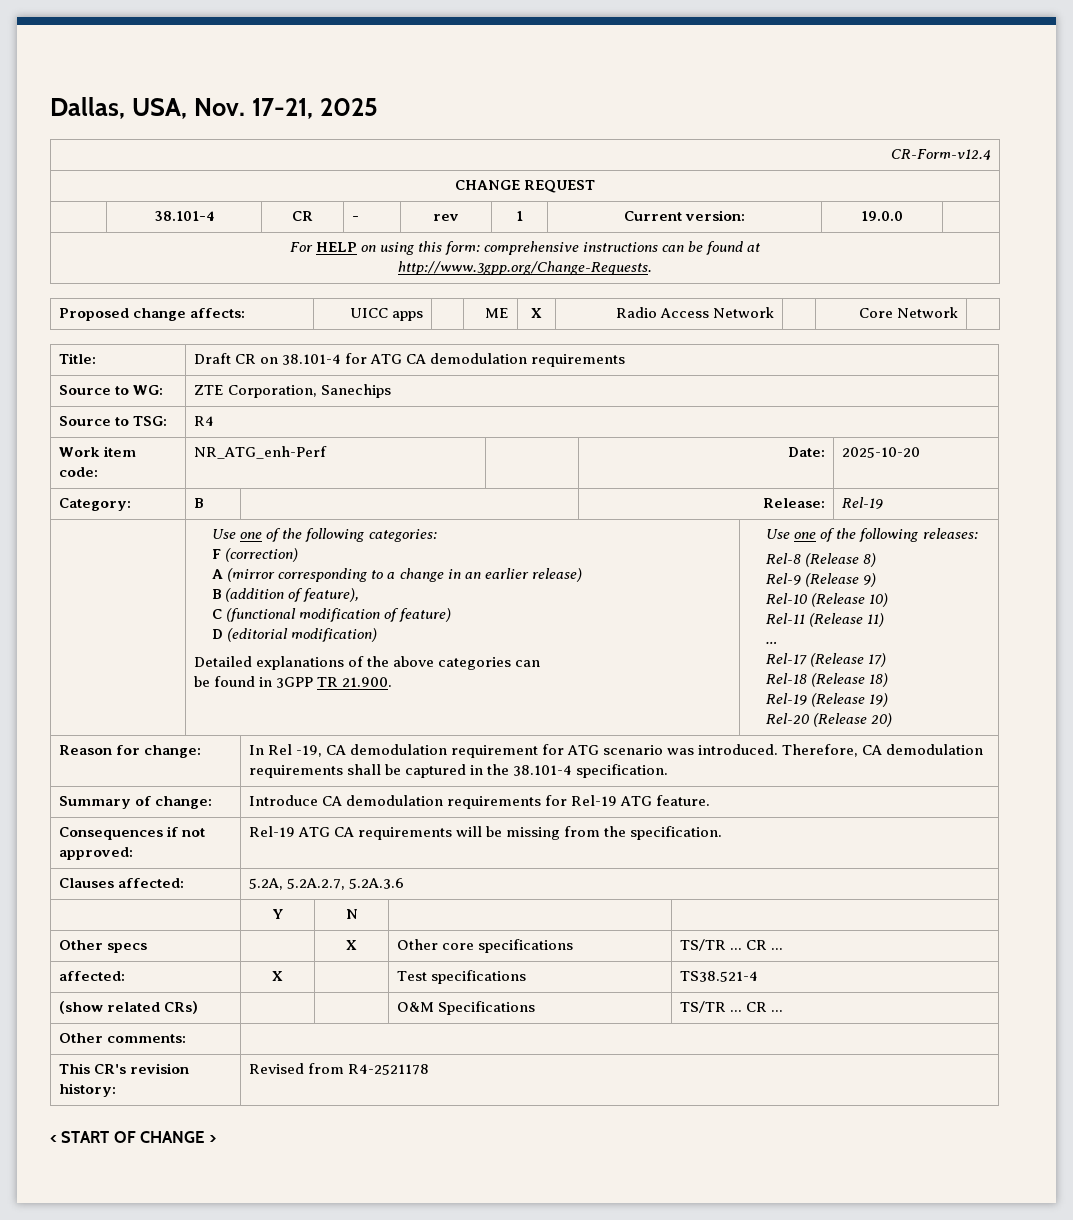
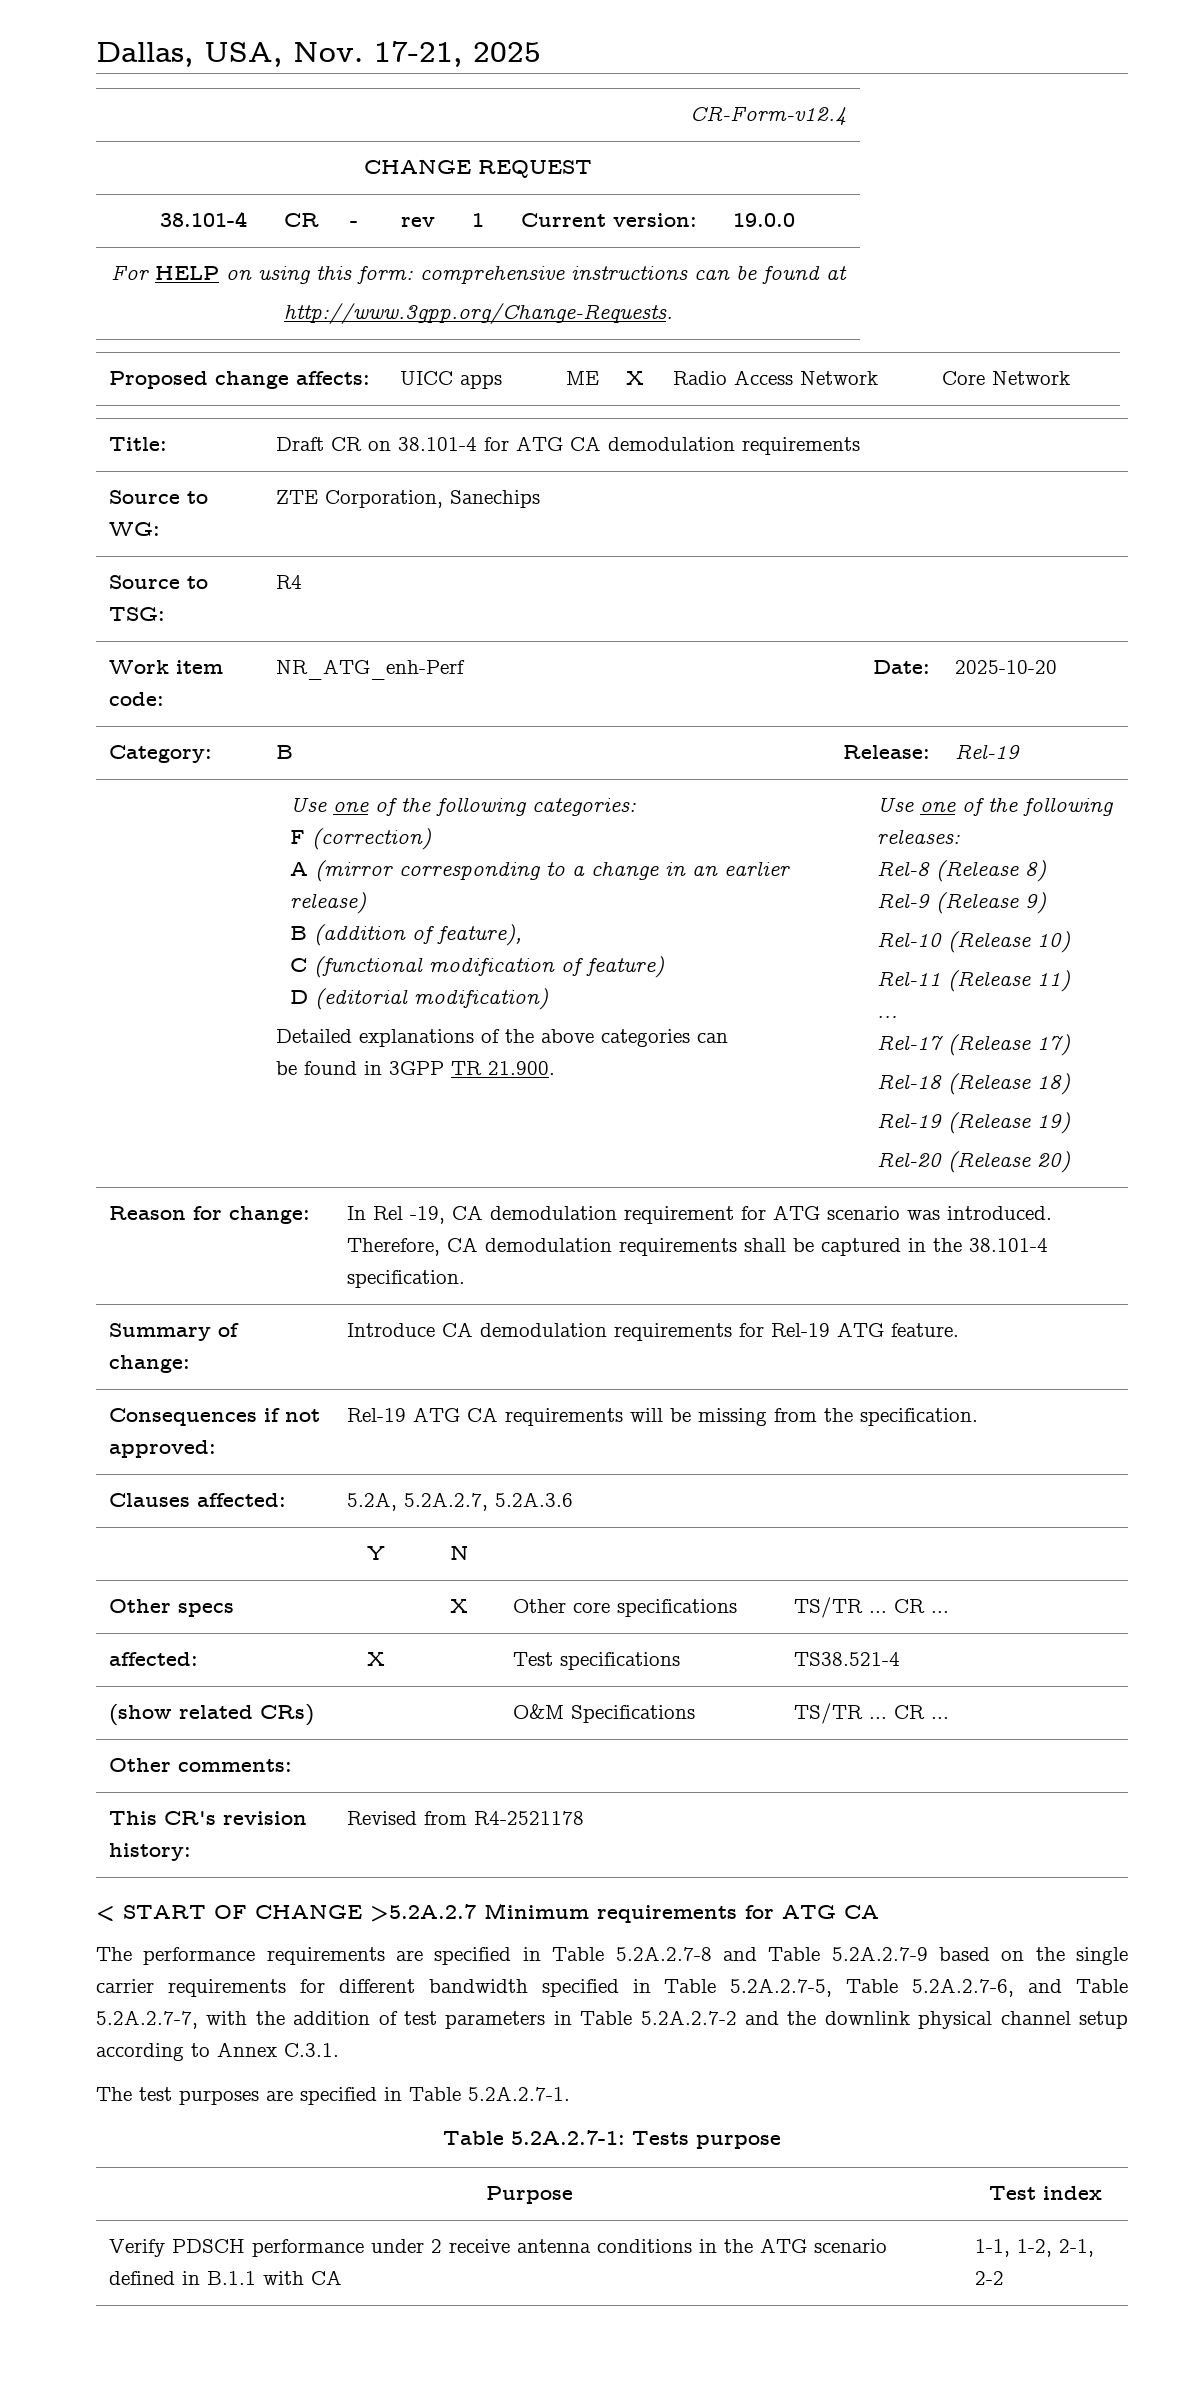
[208,1135,216,1143] > -> [370,1903,879,1923] [96,1946,1128,1965] [96,1978,1128,1997] [96,2010,1128,2029] [96,2042,339,2061] [96,2086,570,2105] [443,2130,781,2149] [486,2186,573,2204] [988,2186,1102,2200] [109,2238,888,2257] [109,2270,343,2285] [975,2239,1095,2257] [975,2271,1005,2285] >5.2A.2.7 Minimum requirements for ATG CA // The performance requirements are specified in Table 5.2A.2.7-8 and Table 5.2A.2.7-9 based on the single carrier requirements for different bandwidth specified in Table 5.2A.2.7-5, Table 5.2A.2.7-6, and Table 5.2A.2.7-7, with the addition of test parameters in Table 5.2A.2.7-2 and the downlink physical channel setup according to Annex C.3.1. // The test purposes are specified in Table 5.2A.2.7-1. // Table 5.2A.2.7-1: Tests purpose // Purpose | Test index // Verify PDSCH performance under 2 receive antenna conditions in the ATG scenario defined in B.1.1 with CA | 1-1, 1-2, 2-1, 2-2

